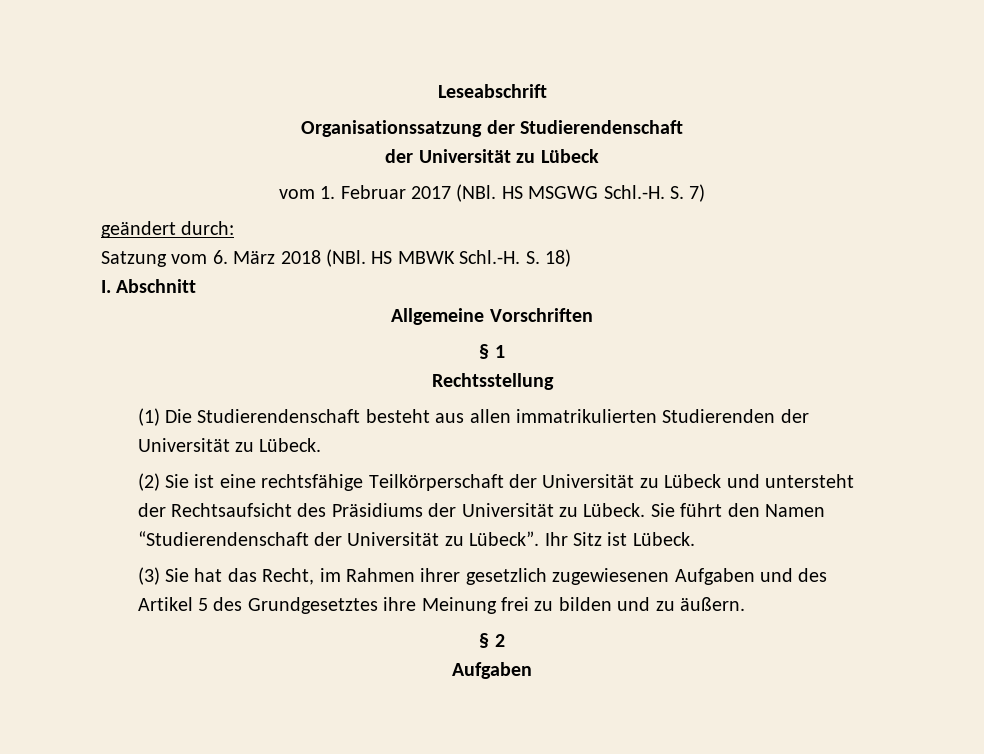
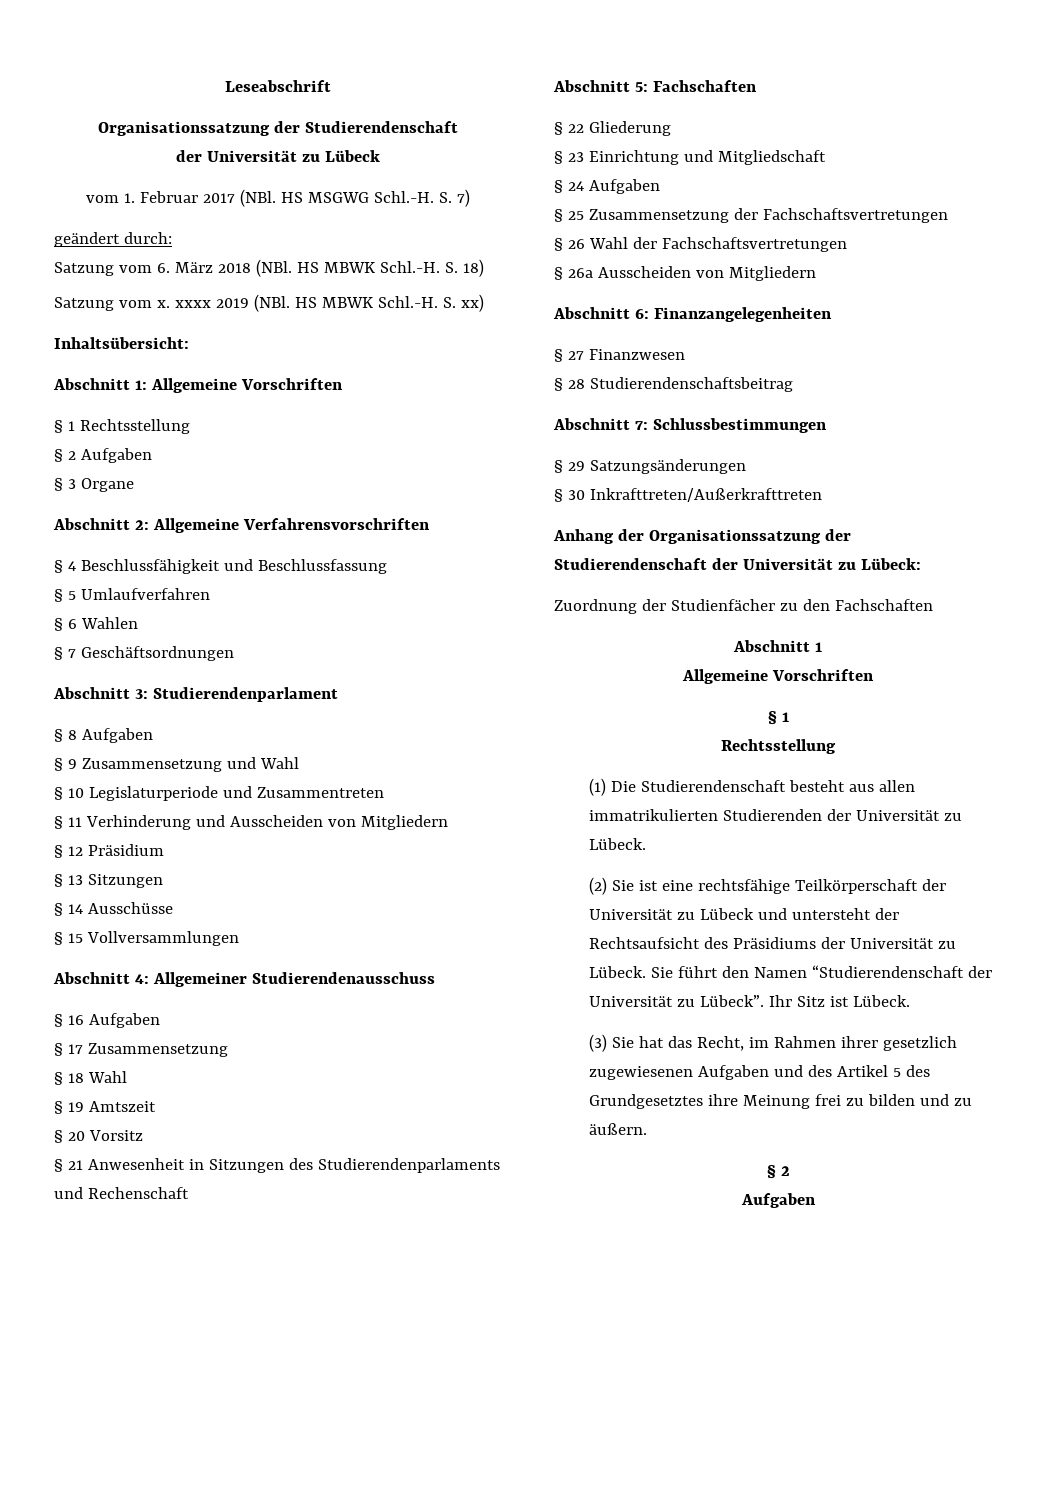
[101,279,197,293] I. Abschnitt -> [54,294,484,312] [54,337,189,349] [53,378,343,393] [54,419,190,434] [54,448,152,463] [54,478,134,492] [53,518,430,533] [54,559,387,574] [54,588,210,602] [54,617,138,631] [54,646,234,661] [53,687,338,702] [54,728,153,743] [54,757,299,772] [54,786,384,801] [54,815,448,830] [54,844,164,858] [54,874,163,888] [54,902,173,916] [54,931,239,946] [53,972,435,987] [54,1013,160,1028] [54,1043,228,1057] [54,1071,127,1085] [54,1101,156,1114] [54,1130,143,1143] [54,1158,500,1173] [54,1187,189,1199] [553,80,757,92] [554,121,671,136] [554,150,826,165] [554,179,660,194] [554,208,948,223] [554,237,847,252] [554,266,816,281] [553,307,832,322] [554,349,685,362] [554,377,793,392] [553,418,827,433] [554,459,746,474] [554,488,822,502] [553,529,851,544] [554,558,921,570] [554,599,933,614] [733,640,822,652] Satzung vom x. xxxx 2019 (NBl. HS MBWK Schl.-H. S. xx) // Inhaltsübersicht: // Abschnitt 1: Allgemeine Vorschriften // § 1 Rechtsstellung // § 2 Aufgaben // § 3 Organe // Abschnitt 2: Allgemeine Verfahrensvorschriften // § 4 Beschlussfähigkeit und Beschlussfassung // § 5 Umlaufverfahren // § 6 Wahlen // § 7 Geschäftsordnungen // Abschnitt 3: Studierendenparlament // § 8 Aufgaben // § 9 Zusammensetzung und Wahl // § 10 Legislaturperiode und Zusammentreten // § 11 Verhinderung und Ausscheiden von Mitgliedern // § 12 Präsidium // § 13 Sitzungen // § 14 Ausschüsse // § 15 Vollversammlungen // Abschnitt 4: Allgemeiner Studierendenausschuss // § 16 Aufgaben // § 17 Zusammensetzung // § 18 Wahl // § 19 Amtszeit // § 20 Vorsitz // § 21 Anwesenheit in Sitzungen des Studierendenparlaments und Rechenschaft // Abschnitt 5: Fachschaften // § 22 Gliederung // § 23 Einrichtung und Mitgliedschaft // § 24 Aufgaben // § 25 Zusammensetzung der Fachschaftsvertretungen // § 26 Wahl der Fachschaftsvertretungen // § 26a Ausscheiden von Mitgliedern // Abschnitt 6: Finanzangelegenheiten // § 27 Finanzwesen // § 28 Studierendenschaftsbeitrag // Abschnitt 7: Schlussbestimmungen // § 29 Satzungsänderungen // § 30 Inkrafttreten/Außerkrafttreten // Anhang der Organisationssatzung der Studierendenschaft der Universität zu Lübeck: // Zuordnung der Studienfächer zu den Fachschaften // Abschnitt 1

